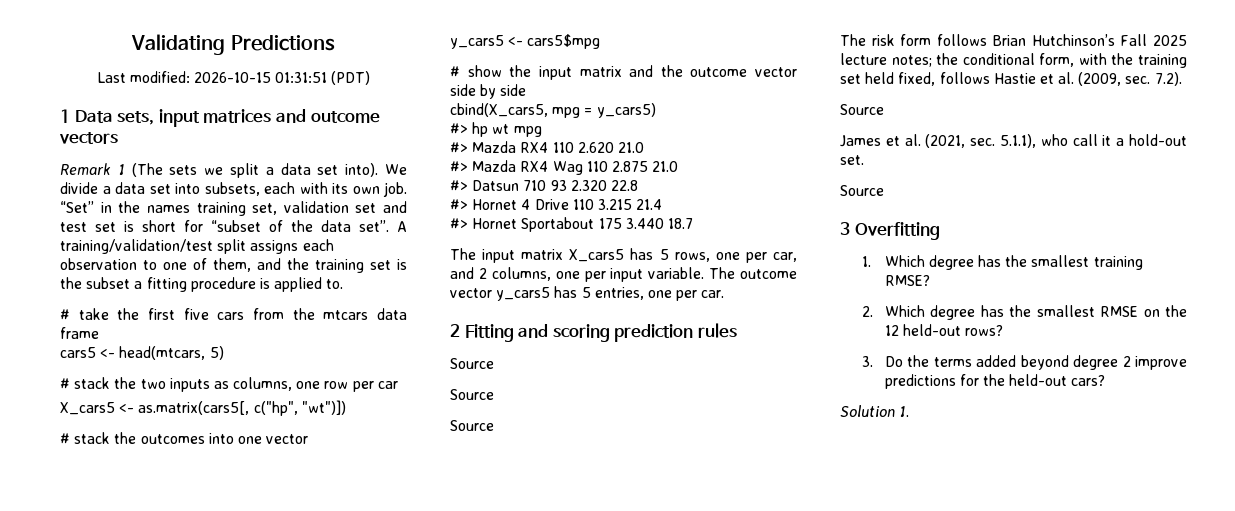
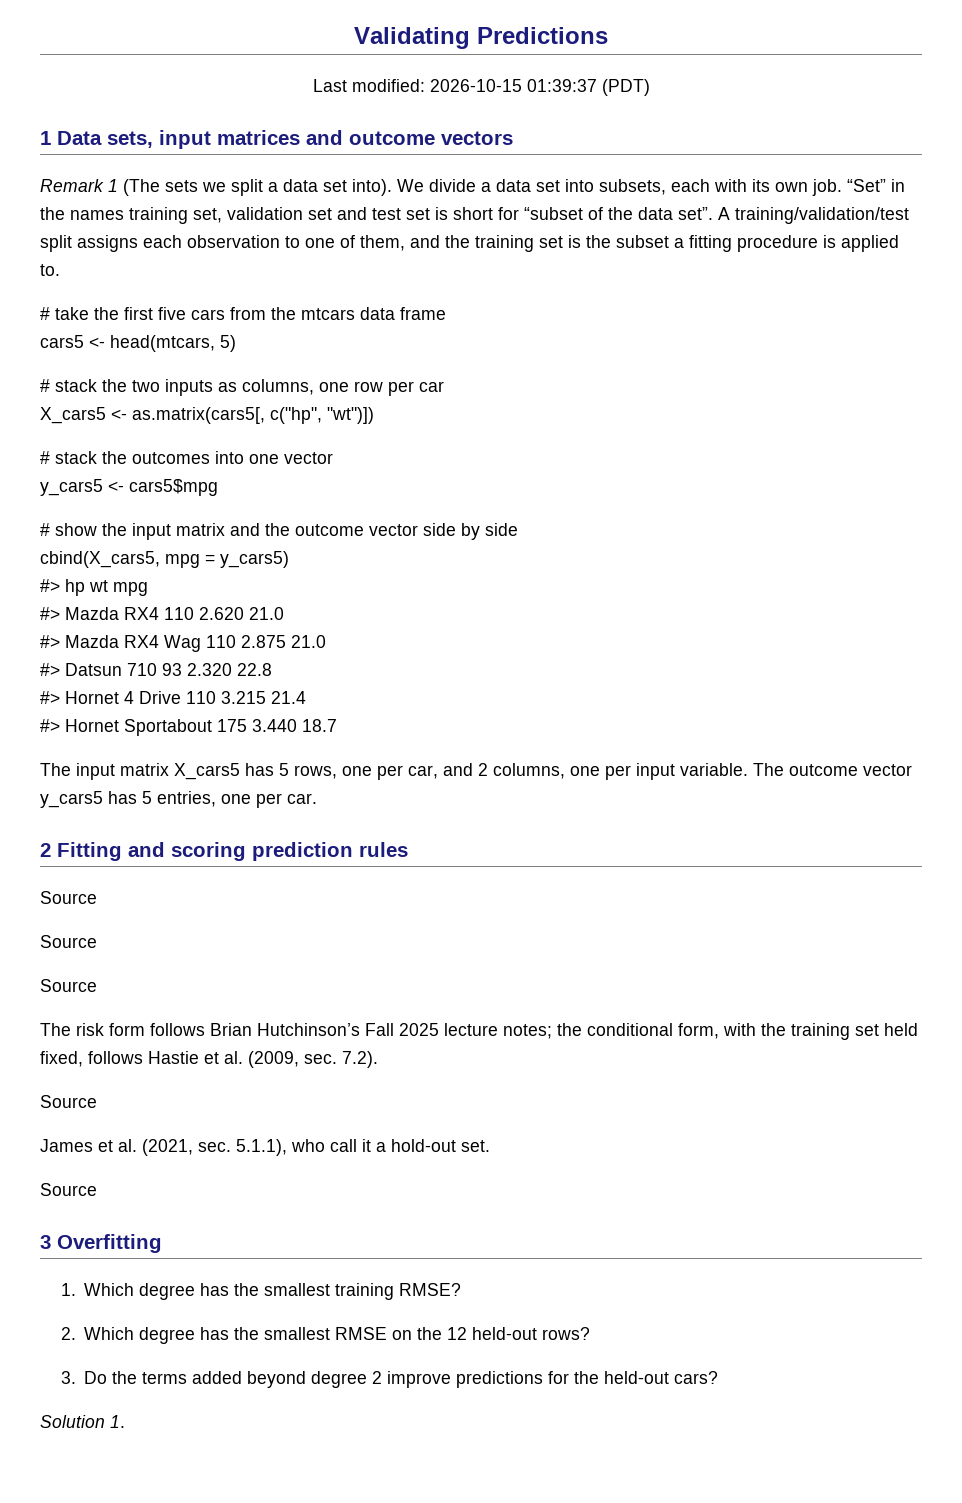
[275,72,328,83] 01:31:51 -> [526,79,597,92] 01:39:37

